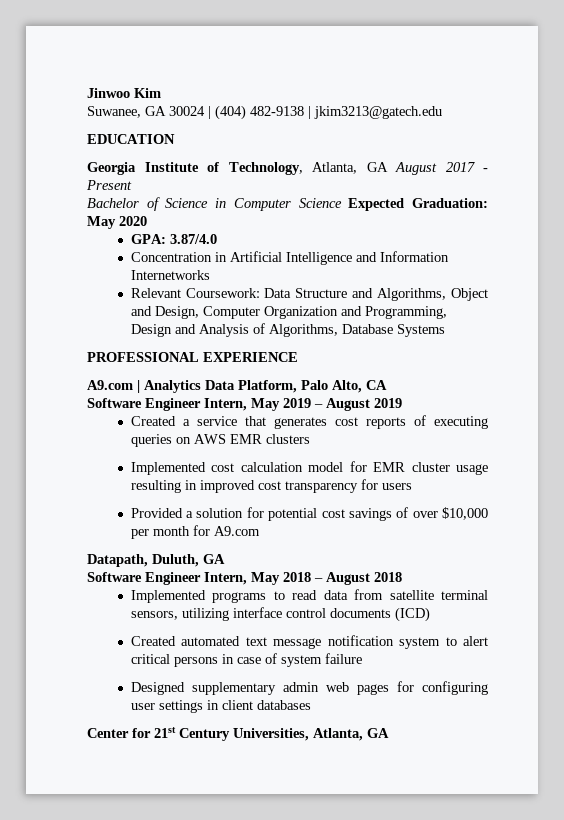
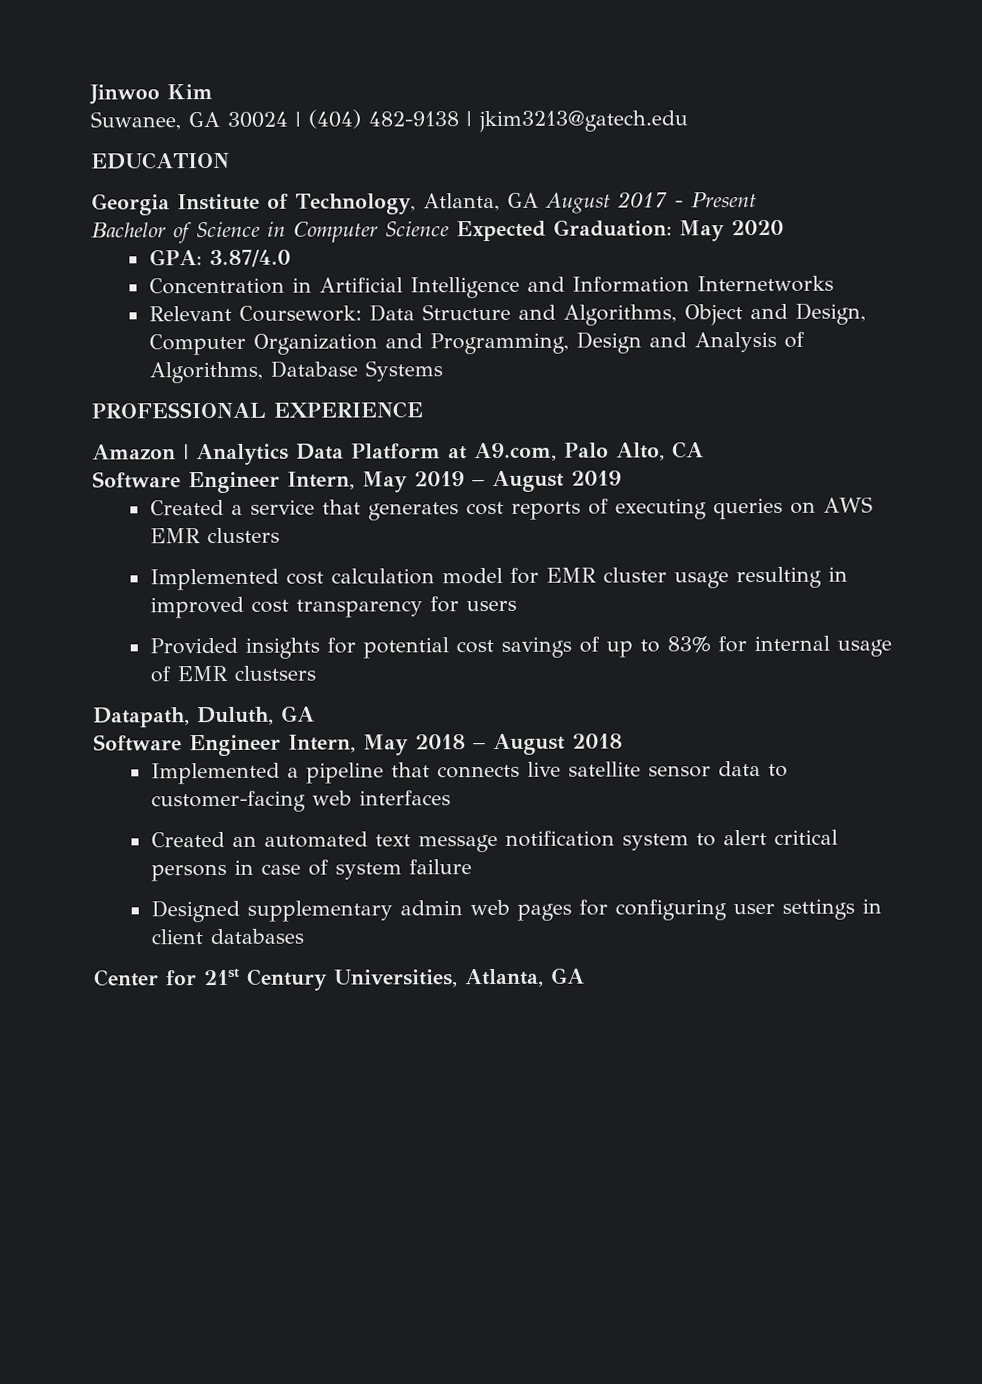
[87,380,133,390] A9.com -> [92,444,176,460] Amazon
[238,380,297,393] Platform, -> [351,442,557,462] Platform at A9.com,
[186,508,244,518] a solution -> [244,637,320,659] insights
[412,507,488,520] [130,525,260,539] over $10,000 per month for A9.com -> [605,635,892,658] [149,665,316,683] up to 83% for internal usage of EMR clustsers
[212,589,488,603] [130,607,430,622] [130,636,176,646] programs to read data from satellite terminal sensors, utilizing interface control documents (ICD) // Created -> [286,761,788,784] [150,790,451,813] [150,831,257,848] a pipeline that connects live satellite sensor data to customer-facing web interfaces // Created an

